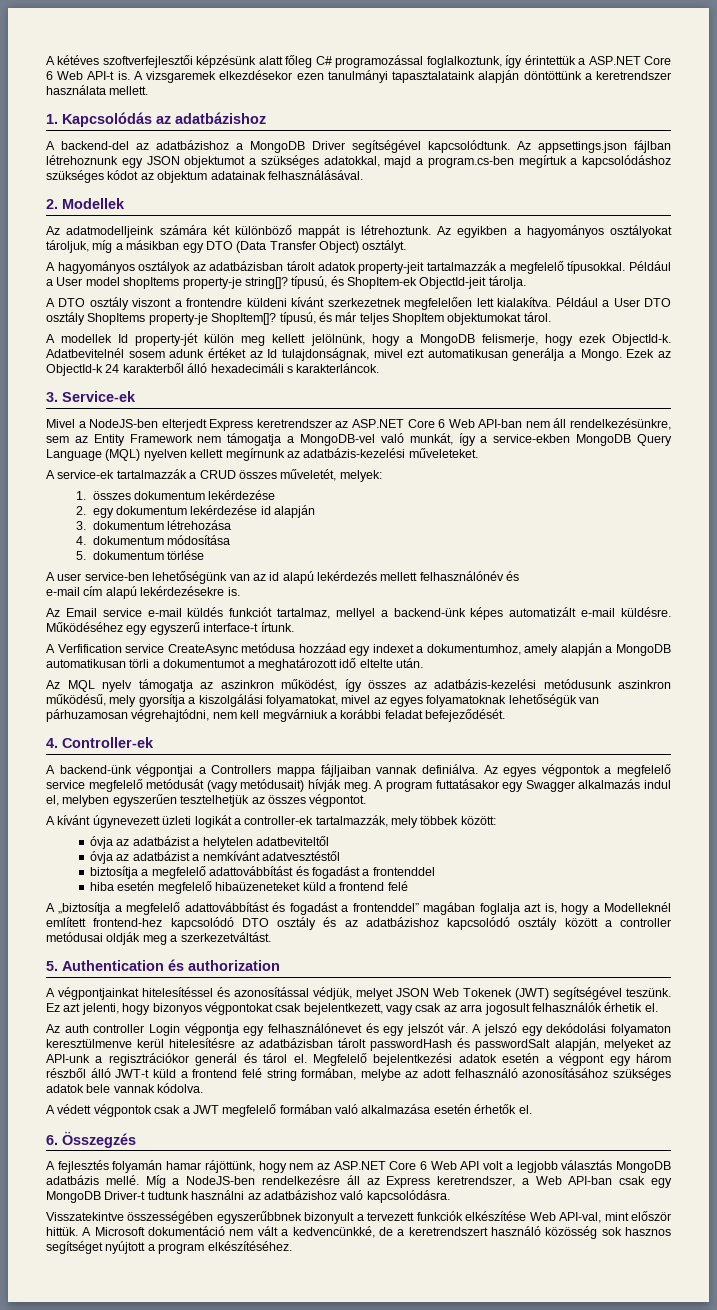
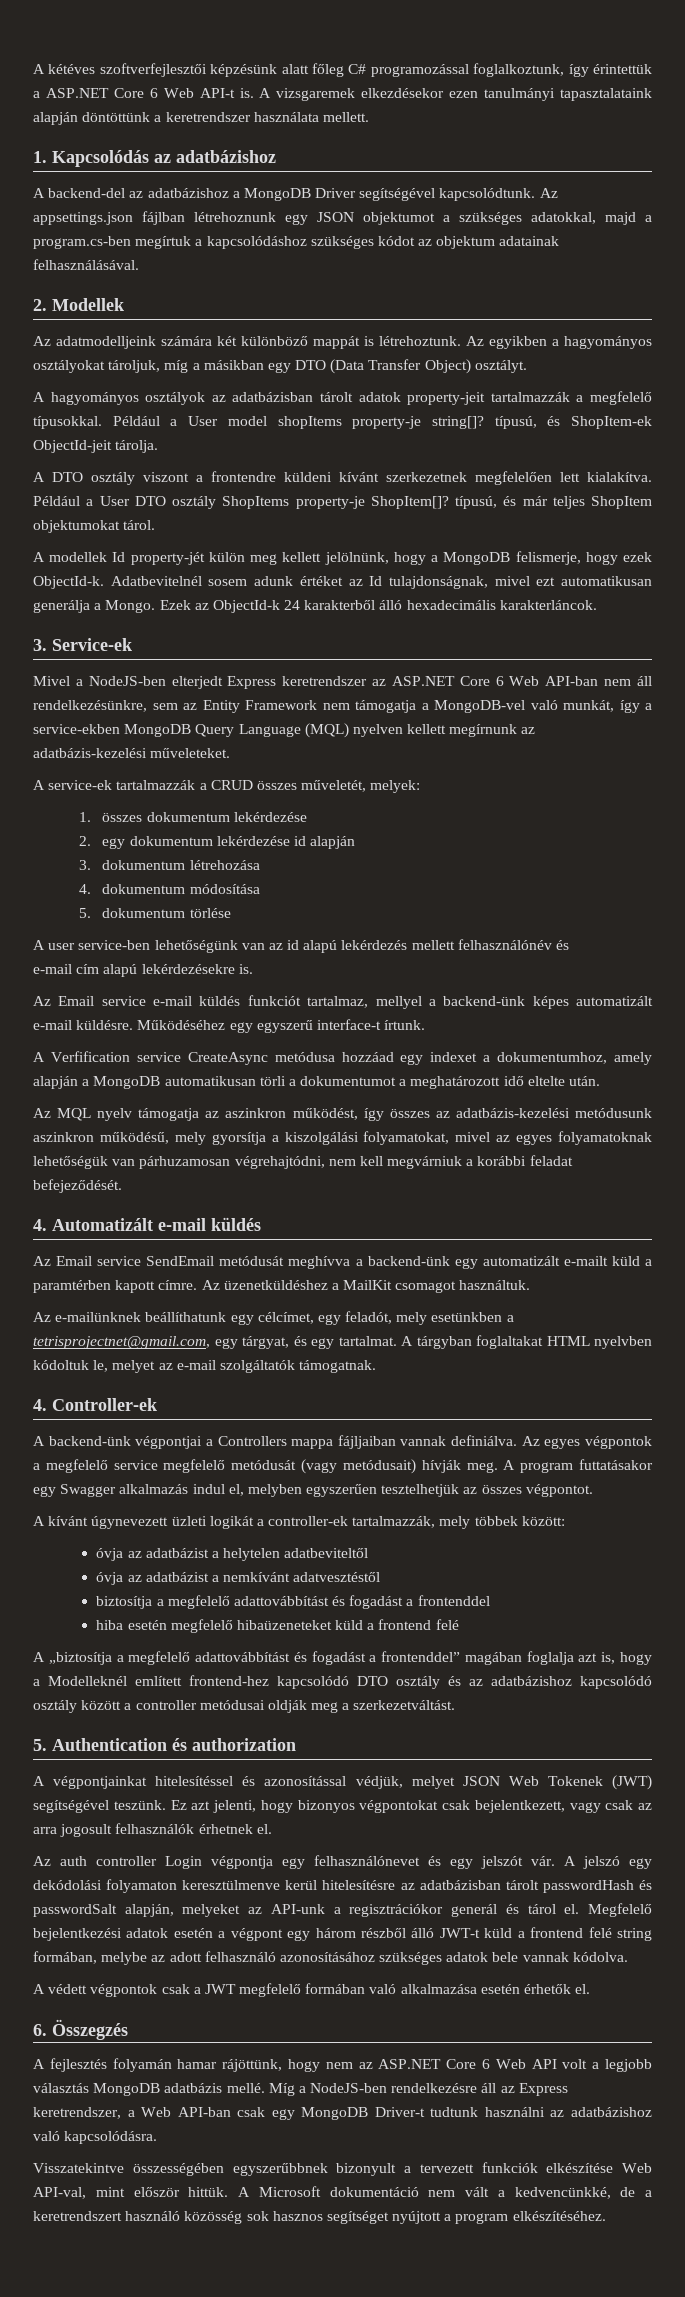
[210,363,293,373] hexadecimáli s -> [406,600,496,610] hexadecimális
(505, 715) none -> [33,1217,261,1231] [33,1256,653,1269] [33,1280,531,1293] [33,1311,514,1325] [33,1335,652,1349] [33,1360,377,1373] // 4. Automatizált e-mail küldés // Az Email service SendEmail metódusát meghívva a backend-ünk egy automatizált e-mailt küld a paramtérben kapott címre. Az üzenetküldéshez a MailKit csomagot használtuk. // Az e-mailünknek beállíthatunk egy célcímet, egy feladót, mely esetünkben a tetrisprojectnet@gmail.com, egy tárgyat, és egy tartalmat. A tárgyban foglaltakat HTML nyelvben kódoltuk le, melyet az e-mail szolgáltatók támogatnak.
[604,1002,643,1012] érhetik -> [198,1824,253,1834] érhetnek

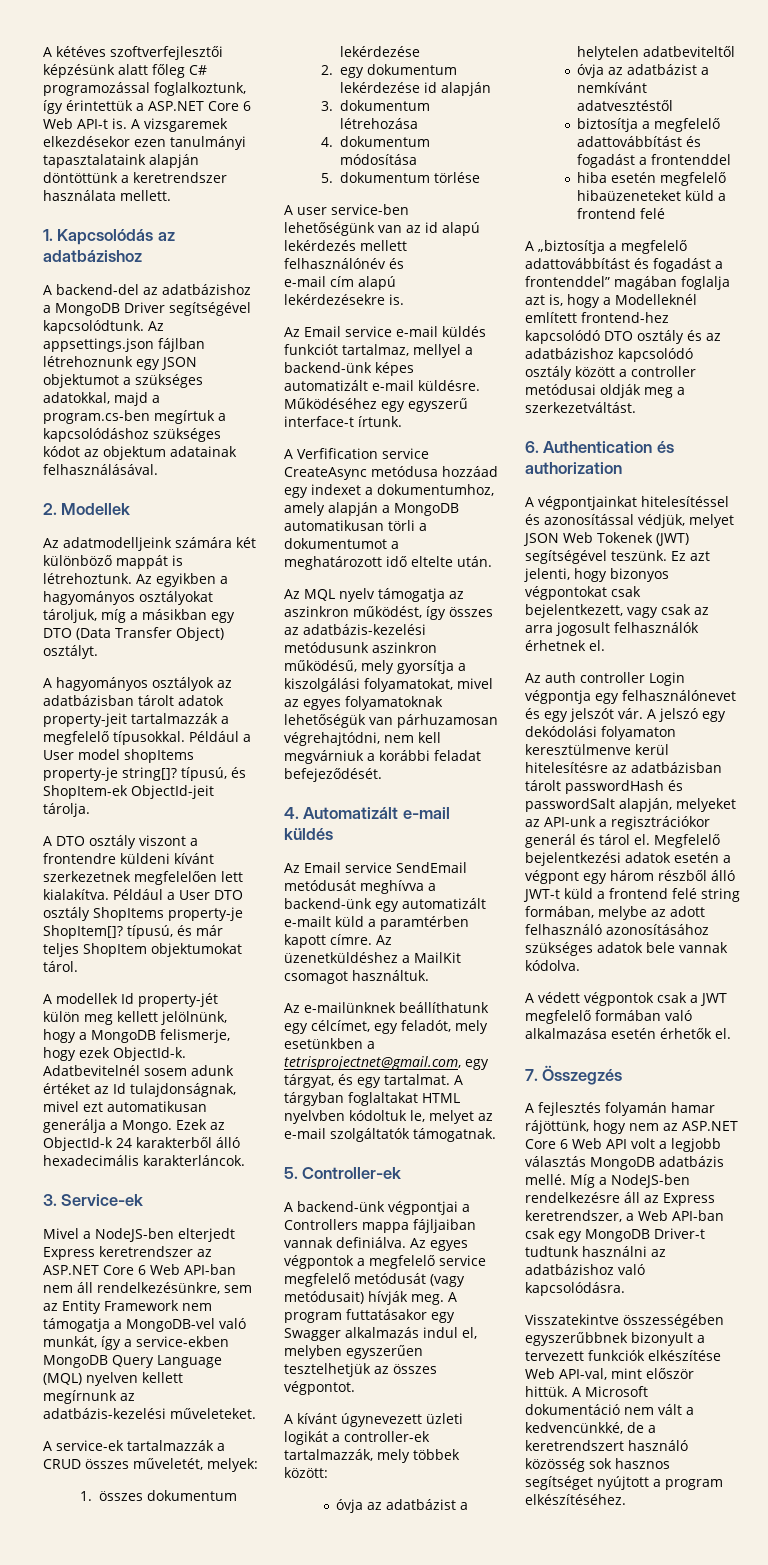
[33,1399,47,1411] 4. -> [284,1167,298,1179] 5.
[33,1739,47,1751] 5. -> [525,441,539,453] 6.
[33,2024,47,2036] 6. -> [525,1069,538,1081] 7.

